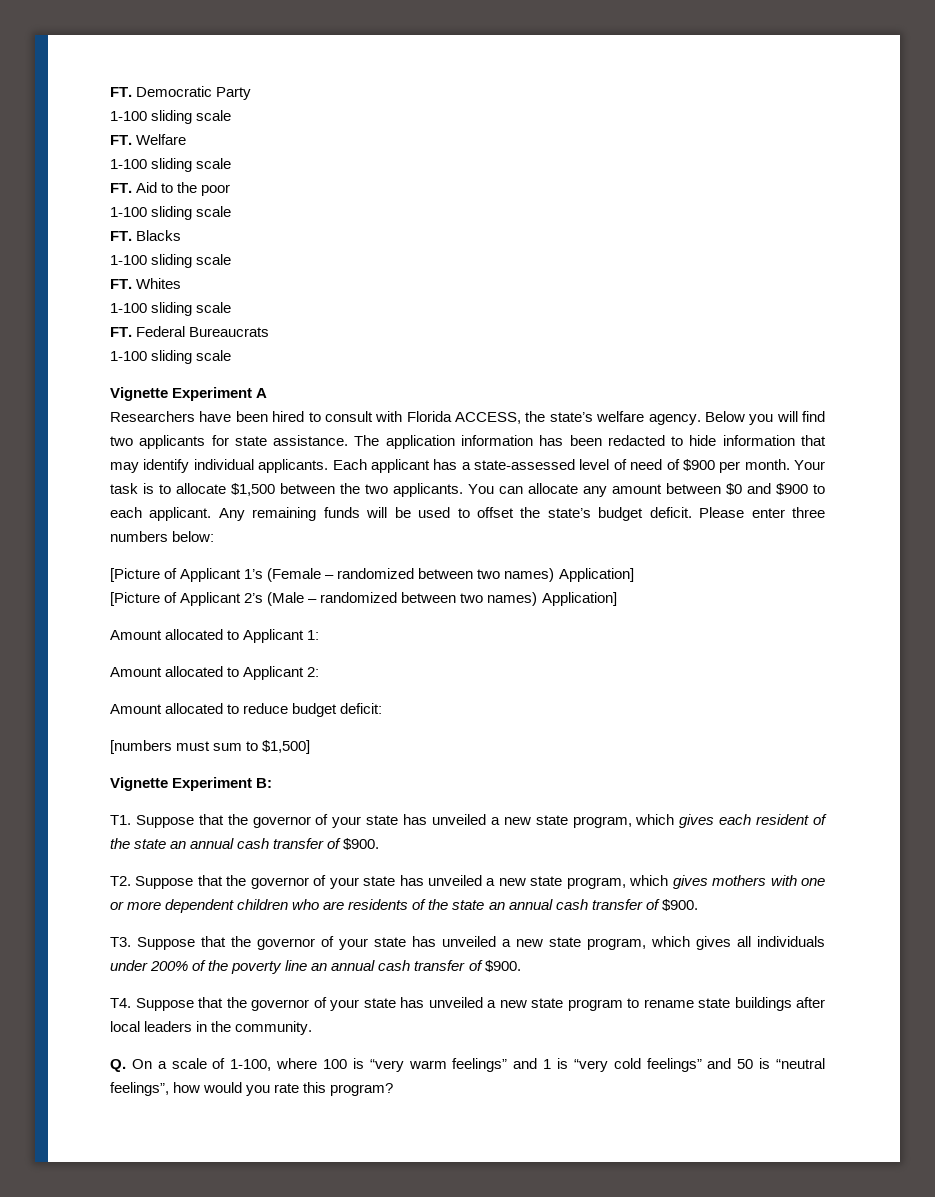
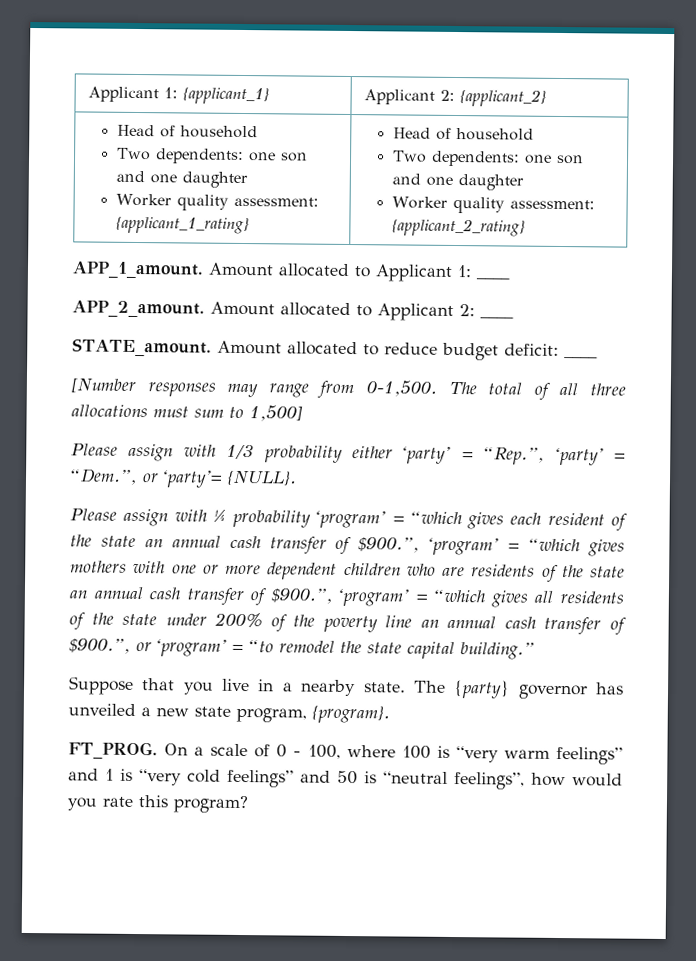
[110,86,252,100] [110,110,232,124] [110,134,187,145] [110,158,232,172] [110,182,231,196] [110,206,232,220] [110,230,182,241] [110,254,232,268] [110,278,182,289] [110,302,232,316] [110,326,270,337] [110,350,232,364] [110,387,268,401] [110,411,825,425] [110,435,827,449] [110,459,825,473] [110,483,825,497] [110,507,825,521] [110,531,215,542] [110,568,634,582] [110,592,617,606] FT. Democratic Party // 1-100 sliding scale // FT. Welfare // 1-100 sliding scale // FT. Aid to the poor // 1-100 sliding scale // FT. Blacks // 1-100 sliding scale // FT. Whites // 1-100 sliding scale // FT. Federal Bureaucrats // 1-100 sliding scale // Vignette Experiment A // Researchers have been hired to consult with Florida ACCESS, the state’s welfare agency. Below you will find two applicants for state assistance. The application information has been redacted to hide information that may identify individual applicants. Each applicant has a state-assessed level of need of $900 per month. Your task is to allocate $1,500 between the two applicants. You can allocate any amount between $0 and $900 to each applicant. Any remaining funds will be used to offset the state’s budget deficit. Please enter three numbers below: // [Picture of Applicant 1’s (Female – randomized between two names) Application] // [Picture of Applicant 2’s (Male – randomized between two names) Application] // -> [87,86,269,105] [363,89,546,107] [116,124,258,139] [116,147,308,164] [115,170,248,189] [115,193,319,211] [115,216,249,235] [392,127,534,141] [391,150,584,167] [391,173,524,191] [391,196,595,214] [391,218,525,237] [72,261,204,279] Applicant 1: {applicant_1} | Applicant 2: {applicant_2} // Head of household // Two dependents: one son and one daughter // Worker quality assessment: {applicant_1_rating} | Head of household // Two dependents: one son and one daughter // Worker quality assessment: {applicant_2_rating} // APP_1_amount.
(320, 635) // -> [476,277,510,280] [72,300,205,318] ____ // APP_2_amount.
(320, 672) // -> [480,316,514,319] [72,338,212,357] ____ // STATE_amount.
[110,740,311,754] [110,777,273,791] [110,814,675,828] // [numbers must sum to $1,500] // Vignette Experiment B: // T1. Suppose that the governor of your state has unveiled a new state program, which -> [563,356,598,359] [71,377,627,400] [71,404,303,422] [71,443,626,466] [70,468,297,488] [70,508,462,529] ____ // [Number responses may range from 0-1,500. The total of all three allocations must sum to 1,500] // Please assign with 1/3 probability either ‘party’ = “Rep.”, ‘party’ = “Dem.”, or ‘party’= {NULL}. // Please assign with ¼ probability ‘program’ = “which
[343,838,380,850] [110,875,669,889] $900. // T2. Suppose that the governor of your state has unveiled a new state program, which -> [358,537,581,556] $900.”, ‘program’ = “which
[661,899,698,911] [110,936,825,950] $900. // T3. Suppose that the governor of your state has unveiled a new state program, which gives all individuals -> [270,588,624,608] [69,612,158,630] $900.”, ‘program’ = “which gives all residents of the state
[484,960,521,972] [110,997,825,1011] [110,1021,313,1035] [110,1059,126,1072] $900. // T4. Suppose that the governor of your state has unveiled a new state program to rename state buildings after local leaders in the community. // Q. -> [69,638,534,660] [68,676,625,700] [68,703,390,724] [68,741,158,760] $900.”, or ‘program’ = “to remodel the state capital building.” // Suppose that you live in a nearby state. The {party} governor has unveiled a new state program, {program}. // FT_PROG.
[230,1059,272,1071] 1-100, -> [276,744,341,759] 0 - 100,

